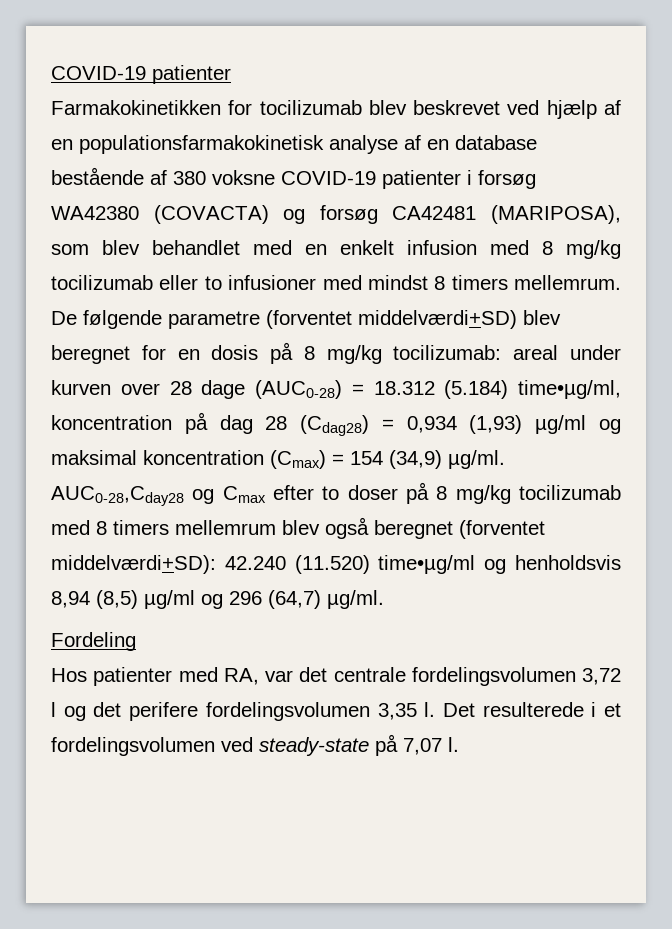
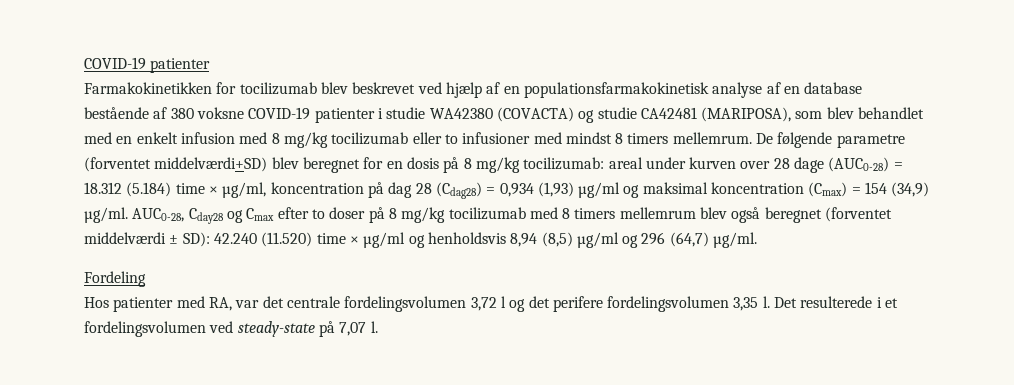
[478,170,536,189] forsøg -> [386,107,426,119] studie
[319,205,378,224] forsøg -> [597,107,637,119] studie
[518,380,621,399] time•µg/ml, -> [175,182,267,198] time × µg/ml,
[51,486,184,506] AUC0-28,Cday28 -> [132,208,224,224] AUC0-28, Cday28
[51,555,476,574] middelværdi+SD): 42.240 (11.520) time•µg/ml -> [84,232,406,248] middelværdi ± SD): 42.240 (11.520) time × µg/ml

